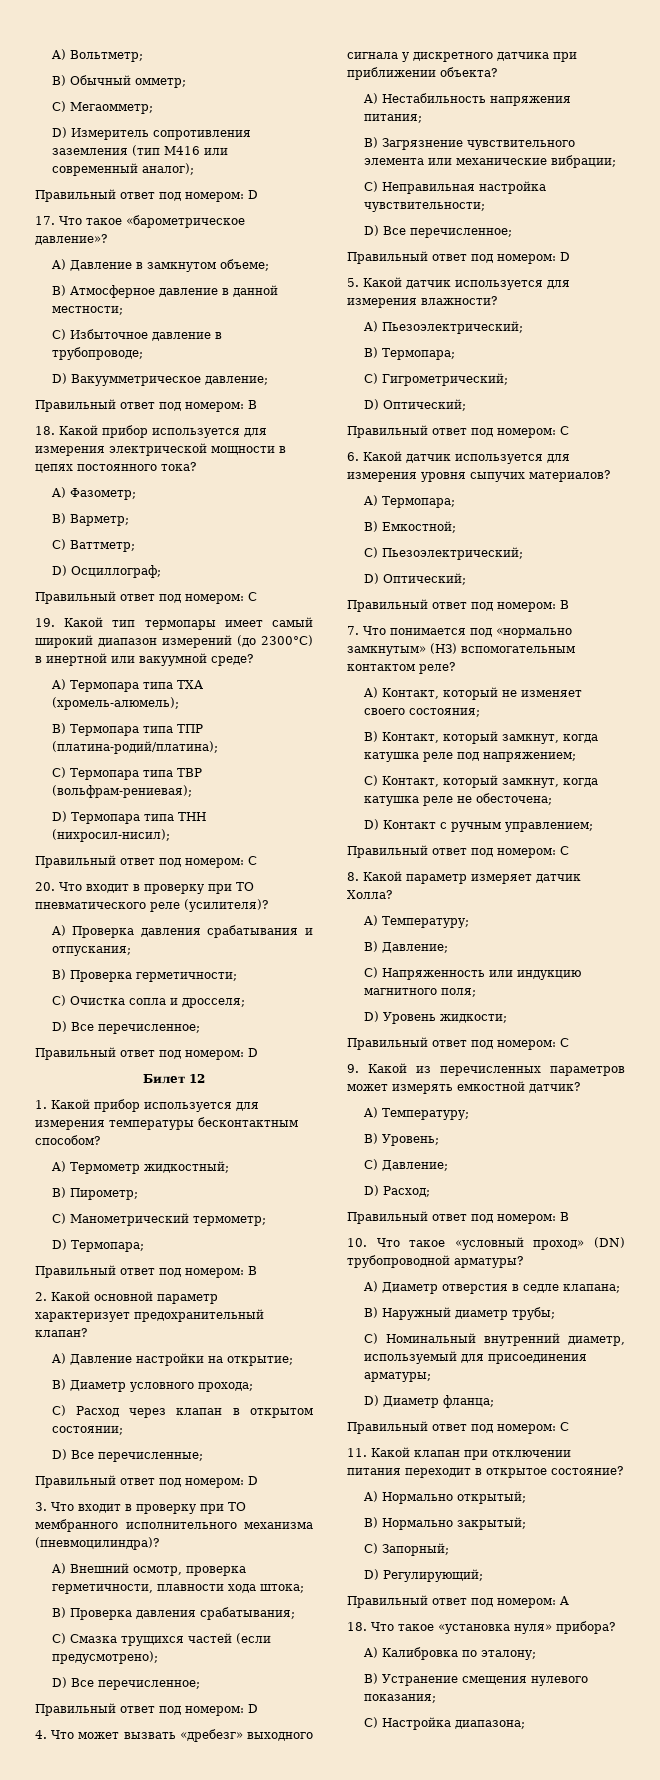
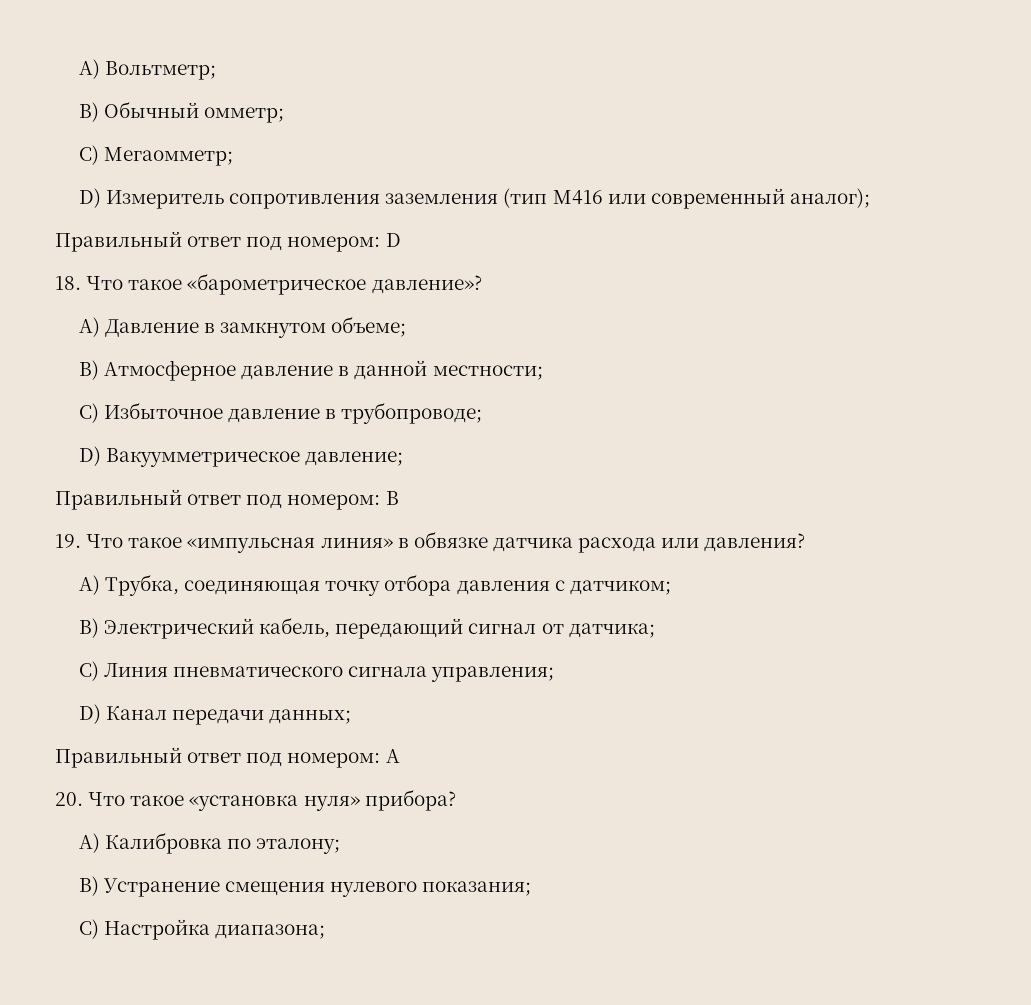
[35,216,55,225] 17. -> [55,276,81,290] 18.
[35,425,267,438] [35,443,286,456] [35,462,196,473] [50,487,136,500] [51,513,129,526] [51,539,135,552] [51,565,161,578] [35,591,257,604] [35,617,313,630] [35,635,313,648] [35,653,253,666] [50,679,203,692] [51,697,179,710] [51,723,203,736] [51,741,218,754] [51,767,202,780] [51,785,192,798] [51,811,206,824] [51,829,170,842] [35,855,257,868] [35,882,254,894] [35,899,268,912] [50,925,313,938] [51,946,131,956] [51,969,237,982] [51,995,245,1008] [51,1021,200,1034] [35,1047,258,1060] [143,1074,205,1084] [35,1099,259,1112] [35,1117,298,1130] [35,1135,100,1145] [50,1161,229,1174] [51,1187,138,1200] [51,1213,266,1226] [51,1239,144,1252] [35,1265,257,1278] [35,1291,218,1304] [35,1309,264,1322] [35,1328,87,1337] [50,1353,293,1366] [51,1379,253,1392] [51,1405,313,1418] [51,1426,123,1435] [51,1449,203,1462] [35,1475,258,1488] [35,1502,246,1514] [35,1519,313,1532] [35,1537,159,1550] [50,1563,246,1576] [51,1584,304,1594] [51,1607,295,1620] [51,1633,271,1646] [51,1651,158,1664] [51,1677,200,1690] [35,1703,258,1716] [35,1729,313,1742] [347,52,577,62] [347,67,497,80] [362,93,571,106] [363,114,422,123] [363,137,575,150] [363,155,616,168] [363,181,546,194] [363,202,485,212] [363,225,512,238] [347,251,570,264] [347,277,570,290] [347,296,497,308] [362,321,523,334] [363,347,455,360] [363,373,508,386] [363,399,466,411] [347,425,569,438] [347,451,570,464] [347,470,610,482] [362,495,455,508] [363,521,456,533] [363,547,523,560] [363,573,466,585] [347,599,569,612] [347,626,572,638] [347,643,575,656] [347,662,455,674] [362,687,582,700] [363,708,480,717] [363,731,598,744] [363,752,576,762] [363,775,598,788] [363,793,552,806] [363,819,593,832] [347,845,569,858] [347,871,581,884] [347,890,392,899] [362,915,469,928] [363,941,448,953] [363,967,581,980] [363,988,476,997] [363,1011,507,1024] [347,1037,569,1050] [347,1063,625,1076] [347,1081,580,1094] [362,1107,469,1120] [363,1133,439,1146] [363,1159,448,1171] [363,1185,430,1197] [347,1211,569,1224] [347,1237,625,1250] [347,1255,523,1268] [362,1281,620,1294] [363,1307,555,1320] [363,1333,625,1346] [363,1351,587,1364] [363,1372,431,1382] [363,1395,494,1408] [347,1421,569,1434] [347,1447,571,1460] [347,1466,623,1478] [362,1491,526,1504] [363,1517,526,1530] [363,1543,449,1556] [363,1569,483,1582] 18. Какой прибор используется для измерения электрической мощности в цепях постоянного тока? // A) Фазометр; // B) Варметр; // C) Ваттметр; // D) Осциллограф; // Правильный ответ под номером: C // 19. Какой тип термопары имеет самый широкий диапазон измерений (до 2300°C) в инертной или вакуумной среде? // A) Термопара типа ТХА (хромель-алюмель); // B) Термопара типа ТПР (платина-родий/платина); // C) Термопара типа ТВР (вольфрам-рениевая); // D) Термопара типа ТНН (нихросил-нисил); // Правильный ответ под номером: C // 20. Что входит в проверку при ТО пневматического реле (усилителя)? // A) Проверка давления срабатывания и отпускания; // B) Проверка герметичности; // C) Очистка сопла и дросселя; // D) Все перечисленное; // Правильный ответ под номером: D // Билет 12 // 1. Какой прибор используется для измерения температуры бесконтактным способом? // A) Термометр жидкостный; // B) Пирометр; // C) Манометрический термометр; // D) Термопара; // Правильный ответ под номером: B // 2. Какой основной параметр характеризует предохранительный клапан? // A) Давление настройки на открытие; // B) Диаметр условного прохода; // C) Расход через клапан в открытом состоянии; // D) Все перечисленные; // Правильный ответ под номером: D // 3. Что входит в проверку при ТО мембранного исполнительного механизма (пневмоцилиндра)? // A) Внешний осмотр, проверка герметичности, плавности хода штока; // B) Проверка давления срабатывания; // C) Смазка трущихся частей (если предусмотрено); // D) Все перечисленное; // Правильный ответ под номером: D // 4. Что может вызвать «дребезг» выходного сигнала у дискретного датчика при приближении объекта? // A) Нестабильность напряжения питания; // B) Загрязнение чувствительного элемента или механические вибрации; // C) Неправильная настройка чувствительности; // D) Все перечисленное; // Правильный ответ под номером: D // 5. Какой датчик используется для измерения влажности? // A) Пьезоэлектрический; // B) Термопара; // C) Гигрометрический; // D) Оптический; // Правильный ответ под номером: C // 6. Какой датчик используется для измерения уровня сыпучих материалов? // A) Термопара; // B) Емкостной; // C) Пьезоэлектрический; // D) Оптический; // Правильный ответ под номером: B // 7. Что понимается под «нормально замкнутым» (НЗ) вспомогательным контактом реле? // A) Контакт, который не изменяет своего состояния; // B) Контакт, который замкнут, когда катушка реле под напряжением; // C) Контакт, который замкнут, когда катушка реле не обесточена; // D) Контакт с ручным управлением; // Правильный ответ под номером: C // 8. Какой параметр измеряет датчик Холла? // A) Температуру; // B) Давление; // C) Напряженность или индукцию магнитного поля; // D) Уровень жидкости; // Правильный ответ под номером: C // 9. Какой из перечисленных параметров может измерять емкостной датчик? // A) Температуру; // B) Уровень; // C) Давление; // D) Расход; // Правильный ответ под номером: B // 10. Что такое «условный проход» (DN) трубопроводной арматуры? // A) Диаметр отверстия в седле клапана; // B) Наружный диаметр трубы; // C) Номинальный внутренний диаметр, используемый для присоединения арматуры; // D) Диаметр фланца; // Правильный ответ под номером: C // 11. Какой клапан при отключении питания переходит в открытое состояние? // A) Нормально открытый; // B) Нормально закрытый; // C) Запорный; // D) Регулирующий; -> [55,531,806,553] [78,574,671,596] [78,617,655,639] [78,661,555,682] [78,704,352,725] 19. Что такое «импульсная линия» в обвязке датчика расхода или давления? // A) Трубка, соединяющая точку отбора давления с датчиком; // B) Электрический кабель, передающий сигнал от датчика; // C) Линия пневматического сигнала управления; // D) Канал передачи данных;
[347,1622,367,1631] 18. -> [55,792,83,806] 20.

